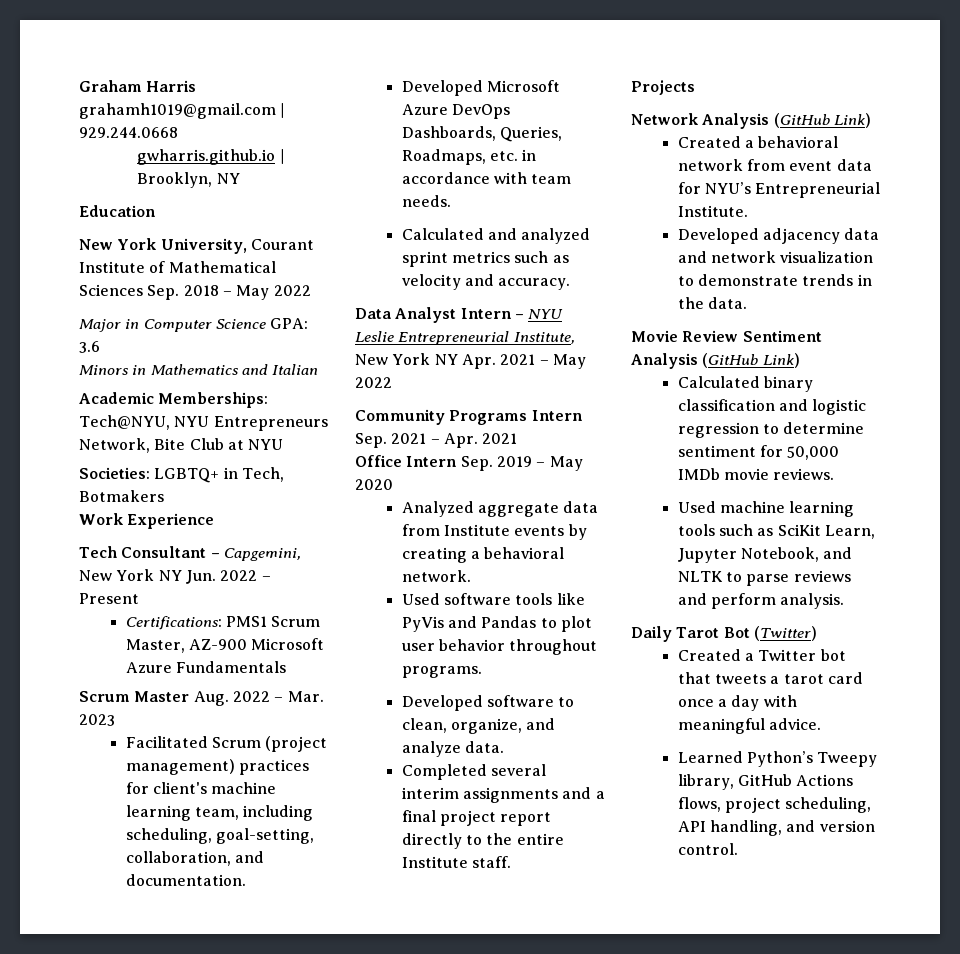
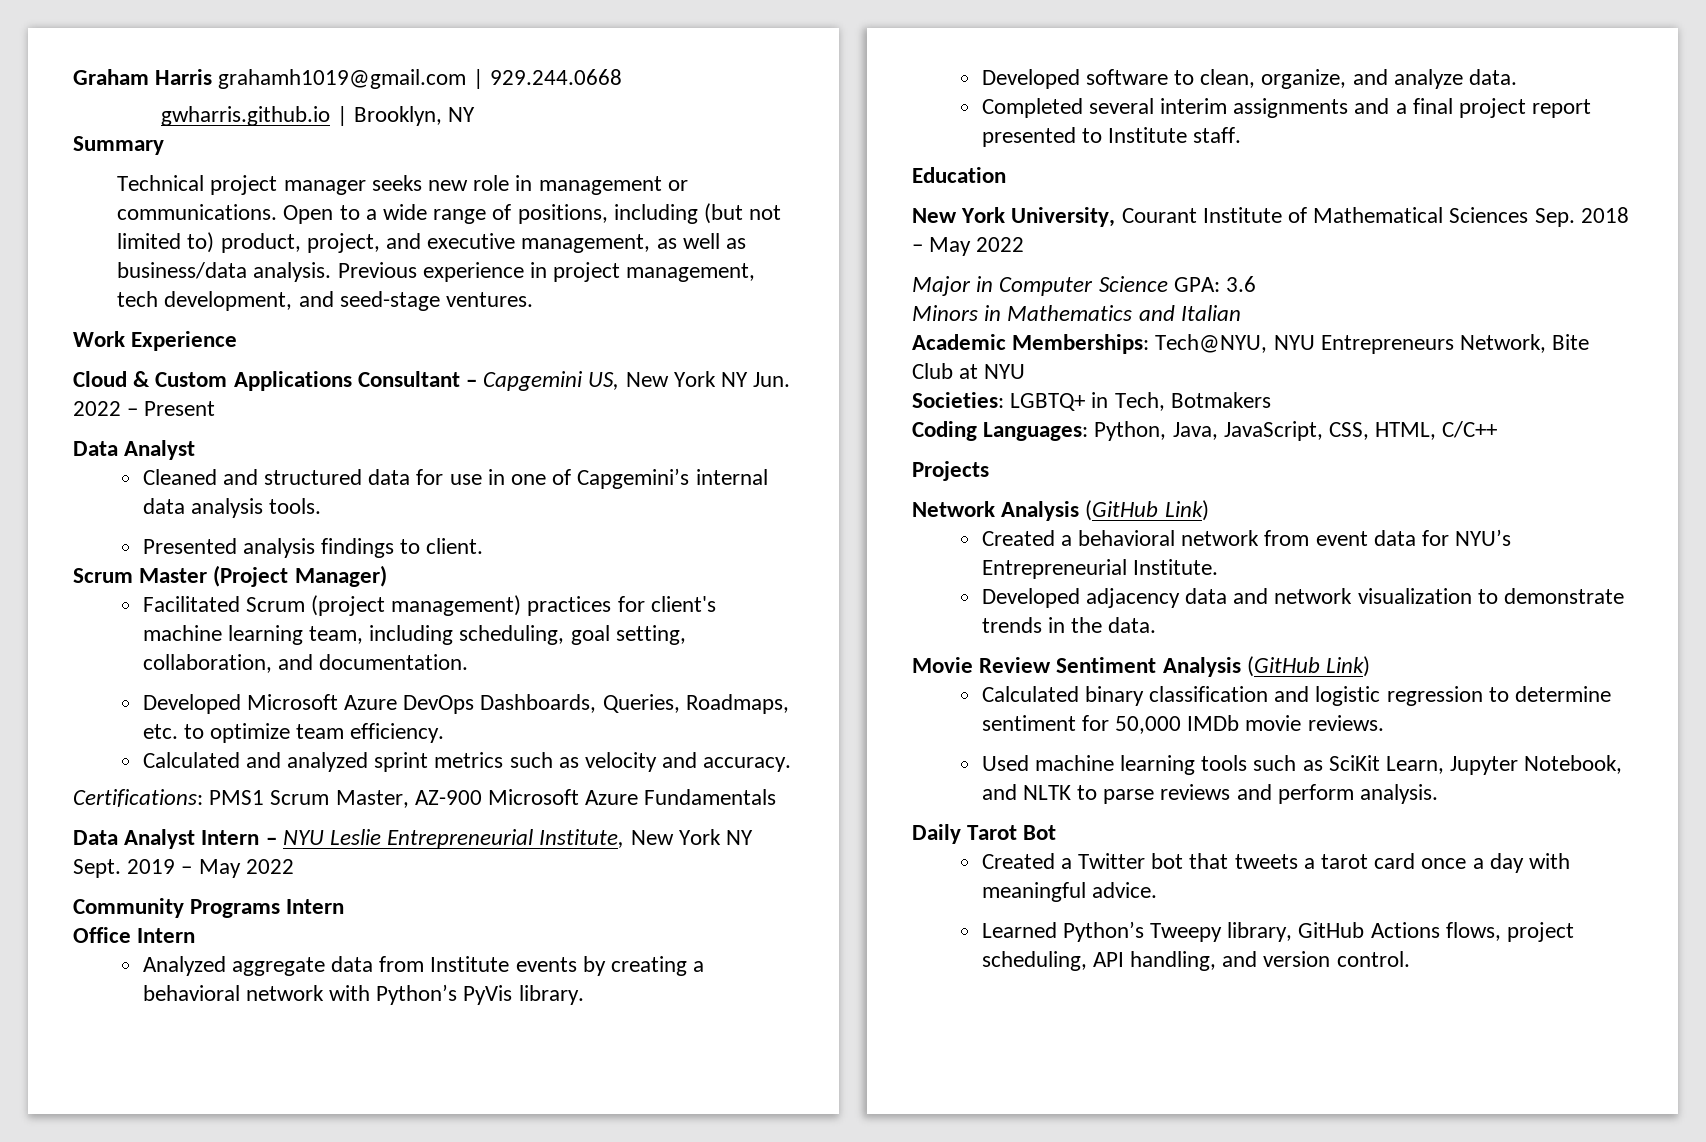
(240, 178) none -> [73,136,164,155] [117,175,688,195] [117,203,782,224] [117,232,747,253] [117,262,756,282] [117,291,534,311] [73,331,238,351] [73,371,791,391] [73,401,216,416] [73,440,196,460] [142,468,768,489] [142,498,321,518] [142,538,484,558] [73,565,387,587] [142,595,716,616] [142,625,686,645] [142,654,468,673] [142,694,789,714] [142,723,445,743] [142,752,792,772] [73,789,777,808] [73,829,754,849] [73,859,294,878] [73,898,345,918] [73,927,196,943] [142,956,705,976] [142,984,584,1005] [981,69,1517,89] [981,98,1592,118] [981,127,1242,147] // Summary // Technical project manager seeks new role in management or communications. Open to a wide range of positions, including (but not limited to) product, project, and executive management, as well as business/data analysis. Previous experience in project management, tech development, and seed-stage ventures. // Work Experience // Cloud & Custom Applications Consultant – Capgemini US, New York NY Jun. 2022 – Present // Data Analyst // Cleaned and structured data for use in one of Capgemini’s internal data analysis tools. // Presented analysis findings to client. // Scrum Master (Project Manager) // Facilitated Scrum (project management) practices for client's machine learning team, including scheduling, goal setting, collaboration, and documentation. // Developed Microsoft Azure DevOps Dashboards, Queries, Roadmaps, etc. to optimize team efficiency. // Calculated and analyzed sprint metrics such as velocity and accuracy. // Certifications: PMS1 Scrum Master, AZ-900 Microsoft Azure Fundamentals // Data Analyst Intern – NYU Leslie Entrepreneurial Institute, New York NY Sept. 2019 – May 2022 // Community Programs Intern // Office Intern // Analyzed aggregate data from Institute events by creating a behavioral network with Python’s PyVis library. // Developed software to clean, organize, and analyze data. // Completed several interim assignments and a final project report presented to Institute staff.
[79,513,215,529] [79,546,301,561] [79,569,271,584] [79,593,139,604] [125,616,321,630] [125,638,325,653] [125,661,287,673] [79,691,324,706] [79,714,115,726] [125,736,328,752] [125,759,310,775] [125,782,277,794] [125,805,314,821] [125,828,315,844] [125,851,265,866] [125,874,246,886] [401,80,561,96] [401,104,511,119] [401,126,563,142] [401,149,537,165] [401,172,572,184] [401,195,451,207] [401,228,591,244] [401,251,569,267] [401,274,571,290] [355,307,564,323] [355,331,575,345] [355,353,586,369] [355,377,392,388] [355,409,583,425] [355,433,518,448] [355,455,583,471] [355,479,393,490] [401,501,599,517] [401,524,587,540] [401,547,565,563] [401,570,471,582] [401,593,585,605] [401,616,593,632] [401,639,598,655] [401,666,482,678] [401,695,575,711] [401,718,556,734] [401,741,505,757] [401,764,547,780] [401,787,605,803] [401,810,552,826] [401,833,564,849] [401,856,512,868] Work Experience // Tech Consultant – Capgemini, New York NY Jun. 2022 – Present // Certifications: PMS1 Scrum Master, AZ-900 Microsoft Azure Fundamentals // Scrum Master Aug. 2022 – Mar. 2023 // Facilitated Scrum (project management) practices for client's machine learning team, including scheduling, goal-setting, collaboration, and documentation. // Developed Microsoft Azure DevOps Dashboards, Queries, Roadmaps, etc. in accordance with team needs. // Calculated and analyzed sprint metrics such as velocity and accuracy. // Data Analyst Intern – NYU Leslie Entrepreneurial Institute, New York NY Apr. 2021 – May 2022 // Community Programs Intern Sep. 2021 – Apr. 2021 // Office Intern Sep. 2019 – May 2020 // Analyzed aggregate data from Institute events by creating a behavioral network. // Used software tools like PyVis and Pandas to plot user behavior throughout programs. // Developed software to clean, organize, and analyze data. // Completed several interim assignments and a final project report directly to the entire Institute staff. -> [912,421,1498,441] Coding Languages: Python, Java, JavaScript, CSS, HTML, C/C++
[753,626,817,641] (Twitter) -> (1057, 832) none

